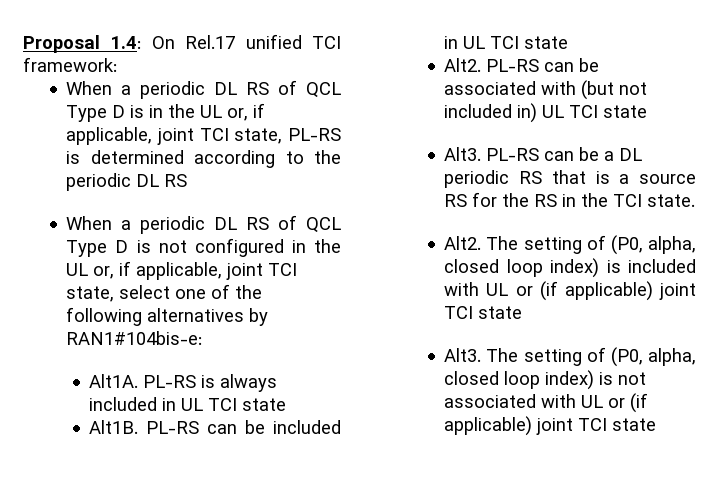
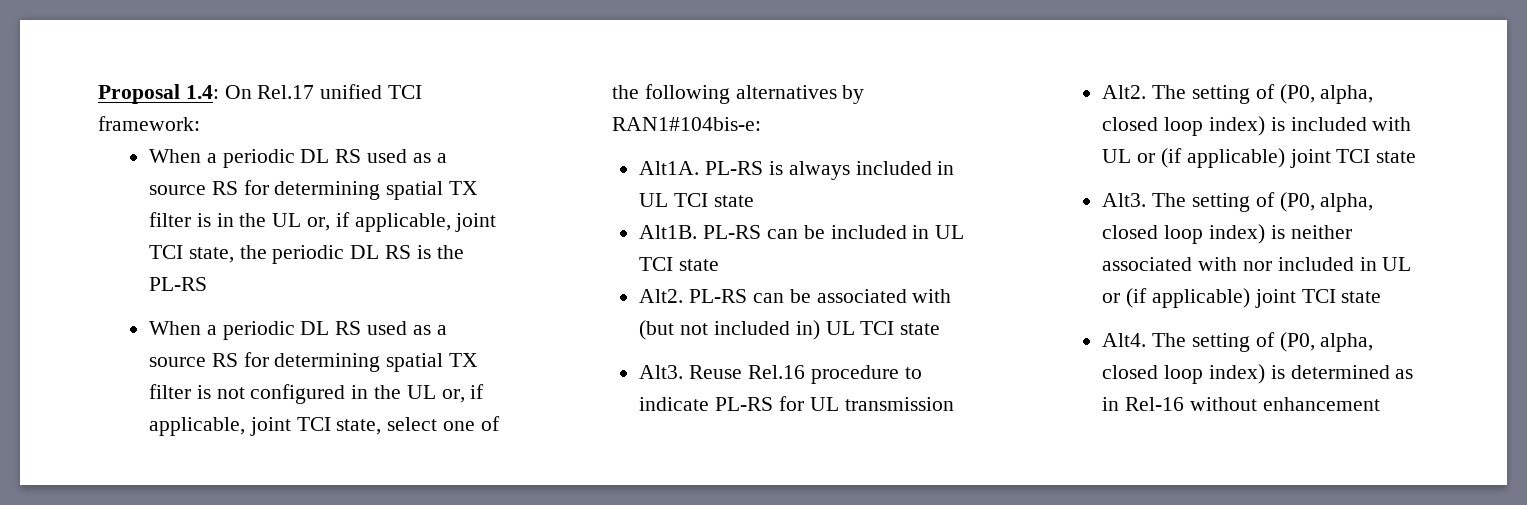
[278,80,341,98] [66,105,126,122] of QCL Type D -> [367,149,447,163] [149,180,479,200] [149,212,192,227] used as a source RS for determining spatial TX filter
[288,128,341,141] [66,150,304,168] PL-RS is determined according to -> (234, 255) none
[66,215,341,234] [66,240,129,257] // When a periodic DL RS of QCL Type D -> [416,245,464,259] [149,277,208,291] [149,321,447,340] [149,352,479,372] [149,384,192,399] is the PL-RS // When a periodic DL RS used as a source RS for determining spatial TX filter
[486,147,643,161] [444,170,696,188] [444,192,696,207] PL-RS can be a DL periodic RS that is a source RS for the RS in the TCI state. -> [689,365,922,384] [639,396,954,411] Reuse Rel.16 procedure to indicate PL-RS for UL transmission
[618,372,647,385] [444,393,649,413] [444,416,657,436] not associated with UL or (if applicable) joint TCI state -> [1290,225,1352,239] [1102,257,1412,271] [1102,288,1382,308] [1102,332,1374,352] [1102,364,1414,384] [1102,397,1380,411] neither associated with nor included in UL or (if applicable) joint TCI state // Alt4. The setting of (P0, alpha, closed loop index) is determined as in Rel-16 without enhancement

